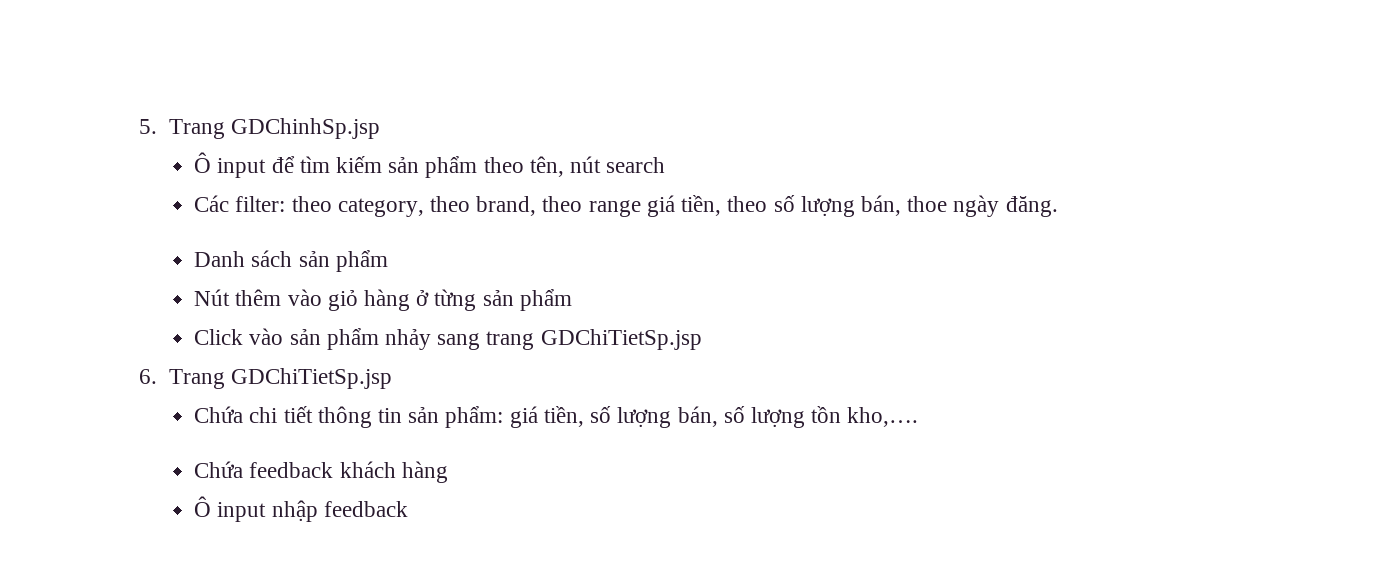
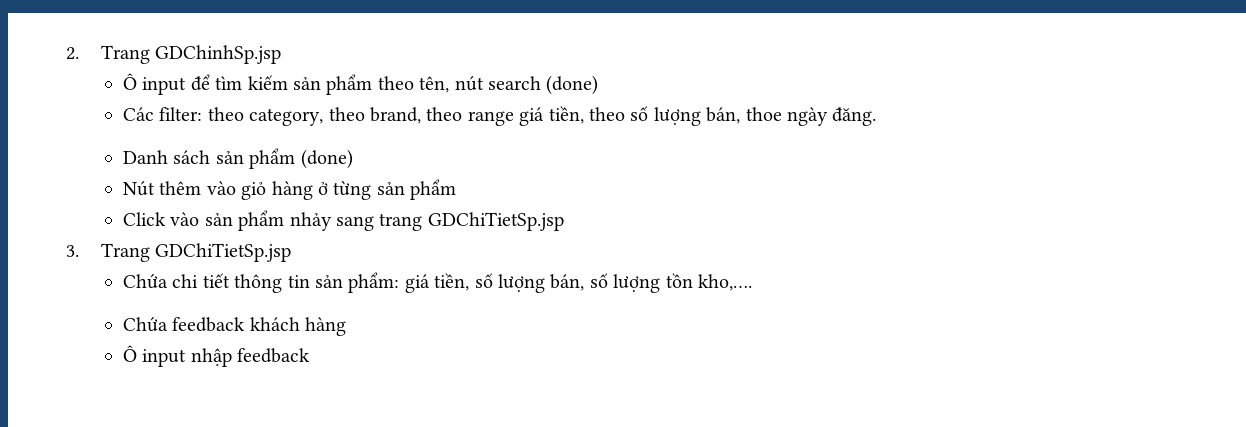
[139,119,158,134] 5. -> [66,47,80,60] 2.
(666, 165) none -> [546,75,599,95] (done)
(388, 261) none -> [300,149,353,169] (done)
[139,369,158,384] 6. -> [66,245,80,257] 3.

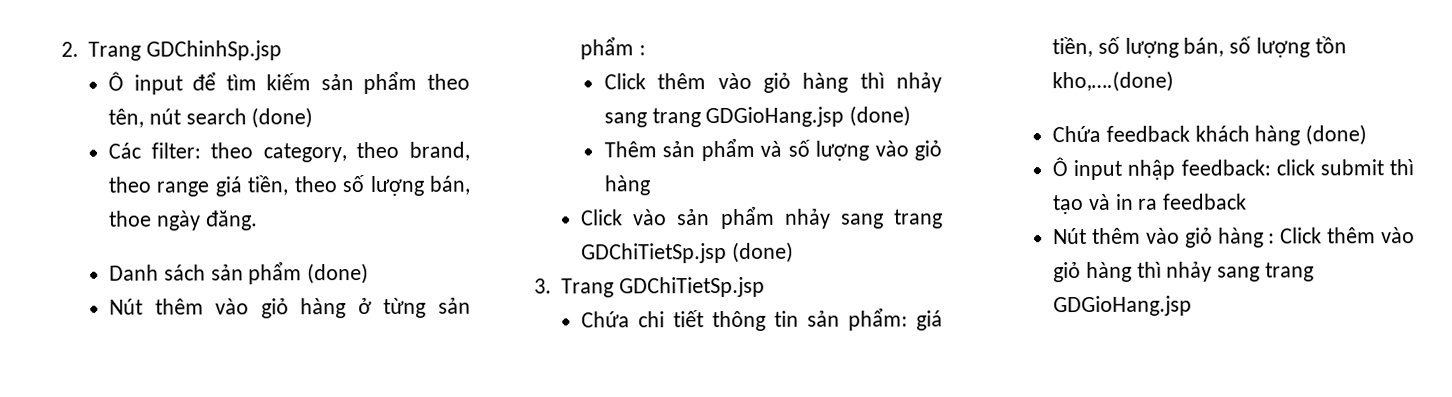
(457, 189) none -> [638,45,646,56] [603,72,942,93] [603,105,912,128] [603,138,942,162] [603,175,650,196] : // Click thêm vào giỏ hàng thì nhảy sang trang GDGioHang.jsp (done) // Thêm sản phẩm và số lượng vào giỏ hàng
(564, 221) none -> [731,241,794,263] (done)
[698,274,753,291] kho,…. -> [1052,70,1175,93] kho,….(done)
(347, 326) none -> [1305,124,1368,146] (done)
[237,348,311,363] feedback -> [1180,159,1414,176] [1052,193,1248,215] [1053,227,1415,248] [1053,261,1315,283] [1053,295,1193,317] feedback: click submit thì tạo và in ra feedback // Nút thêm vào giỏ hàng : Click thêm vào giỏ hàng thì nhảy sang trang GDGioHang.jsp

